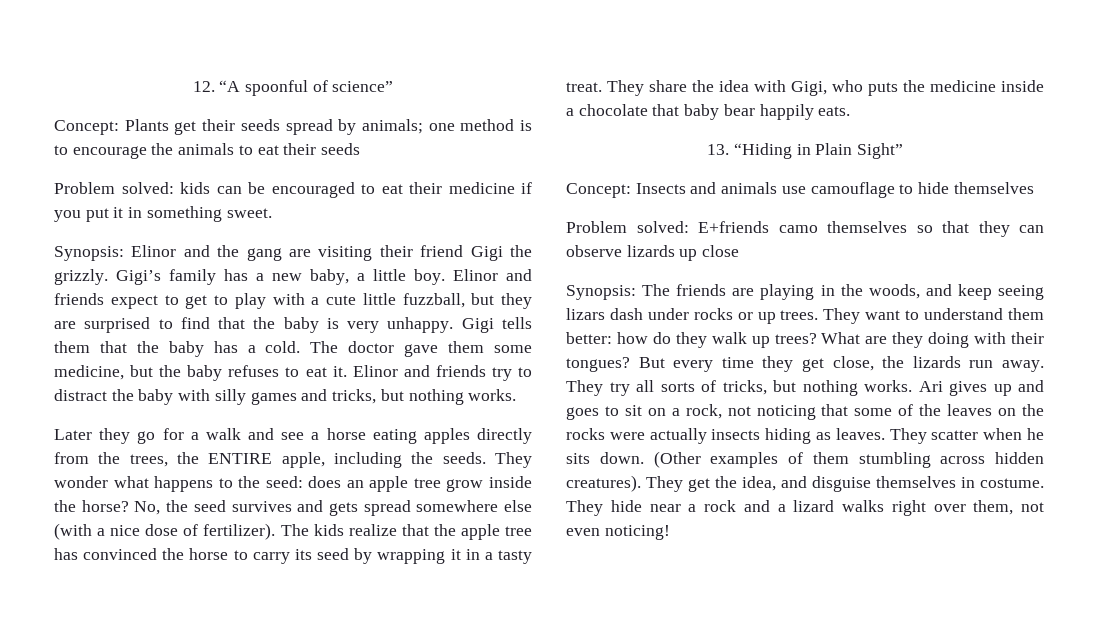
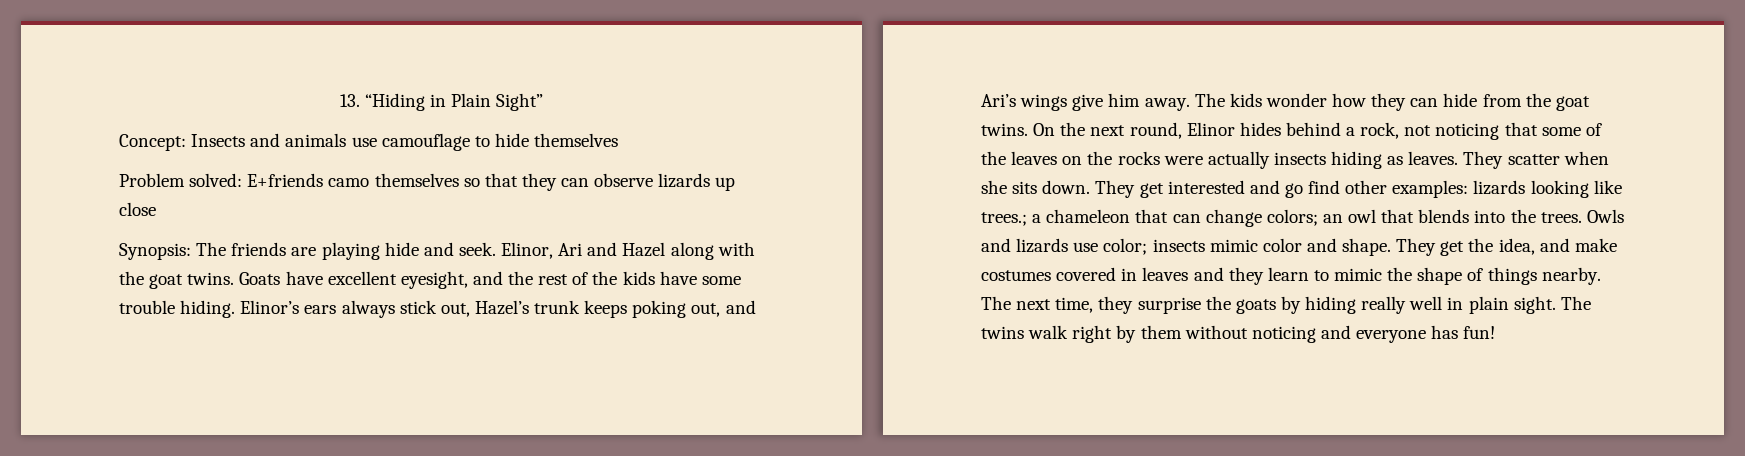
[192,80,394,96] [54,119,532,135] [54,143,361,159] [54,182,532,198] [54,206,272,222] [54,245,532,261] [54,269,532,285] [54,293,532,309] [54,317,532,333] [54,341,532,357] [54,365,532,381] [54,389,517,405] [54,428,532,444] [54,452,532,468] [54,476,532,492] [54,500,532,516] [54,523,532,540] [54,548,532,564] [566,80,1044,96] [566,104,851,120] 12. “A spoonful of science” // Concept: Plants get their seeds spread by animals; one method is to encourage the animals to eat their seeds // Problem solved: kids can be encouraged to eat their medicine if you put it in something sweet. // Synopsis: Elinor and the gang are visiting their friend Gigi the grizzly. Gigi’s family has a new baby, a little boy. Elinor and friends expect to get to play with a cute little fuzzball, but they are surprised to find that the baby is very unhappy. Gigi tells them that the baby has a cold. The doctor gave them some medicine, but the baby refuses to eat it. Elinor and friends try to distract the baby with silly games and tricks, but nothing works. // Later they go for a walk and see a horse eating apples directly from the trees, the ENTIRE apple, including the seeds. They wonder what happens to the seed: does an apple tree grow inside the horse? No, the seed survives and gets spread somewhere else (with a nice dose of fertilizer). The kids realize that the apple tree has convinced the horse to carry its seed by wrapping it in a tasty treat. They share the idea with Gigi, who puts the medicine inside a chocolate that baby bear happily eats. // -> (339, 100) none
[820,284,1044,300] [566,308,1044,324] [566,332,1044,348] [566,356,1044,372] [566,380,1044,396] [566,405,666,420] in the woods, and keep seeing lizars dash under rocks or up trees. They want to understand them better: how do they walk up trees? What are they doing with their tongues? But every time they get close, the lizards run away. They try all sorts of tricks, but nothing works. Ari gives up and goes to sit on -> [384,242,755,260] [119,271,741,289] [119,300,756,318] [981,93,1590,111] [981,122,1341,139] hide and seek. Elinor, Ari and Hazel along with the goat twins. Goats have excellent eyesight, and the rest of the kids have some trouble hiding. Elinor’s ears always stick out, Hazel’s trunk keeps poking out, and Ari’s wings give him away. The kids wonder how they can hide from the goat twins. On the next round, Elinor hides behind
[1027,428,1044,440] he -> [981,180,1007,194] she
[653,451,1044,468] [566,475,641,492] (Other examples of them stumbling across hidden creatures). -> [1095,180,1622,198] [981,209,1624,227] [981,238,1392,256] They get interested and go find other examples: lizards looking like trees.; a chameleon that can change colors; an owl that blends into the trees. Owls and lizards use color; insects mimic color and shape.
[812,476,1044,492] [566,500,1044,516] [566,525,670,540] disguise themselves in costume. They hide near a rock and a lizard walks right over them, not even noticing! -> [1574,238,1617,252] [981,267,1601,285] [981,296,1591,314] [981,325,1496,343] make costumes covered in leaves and they learn to mimic the shape of things nearby. The next time, they surprise the goats by hiding really well in plain sight. The twins walk right by them without noticing and everyone has fun!

